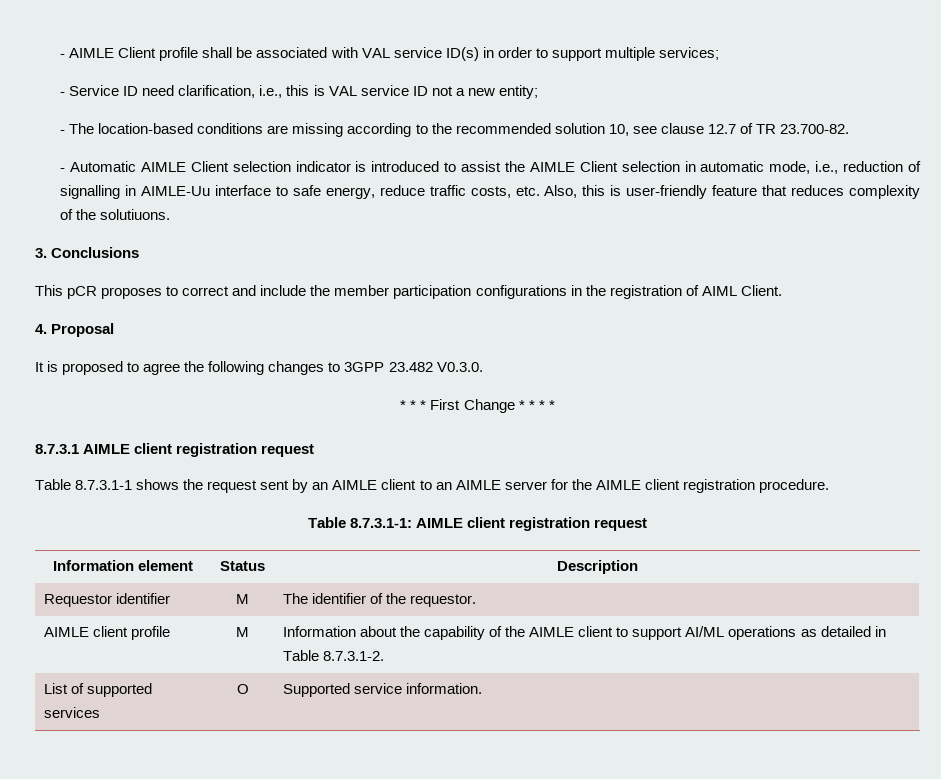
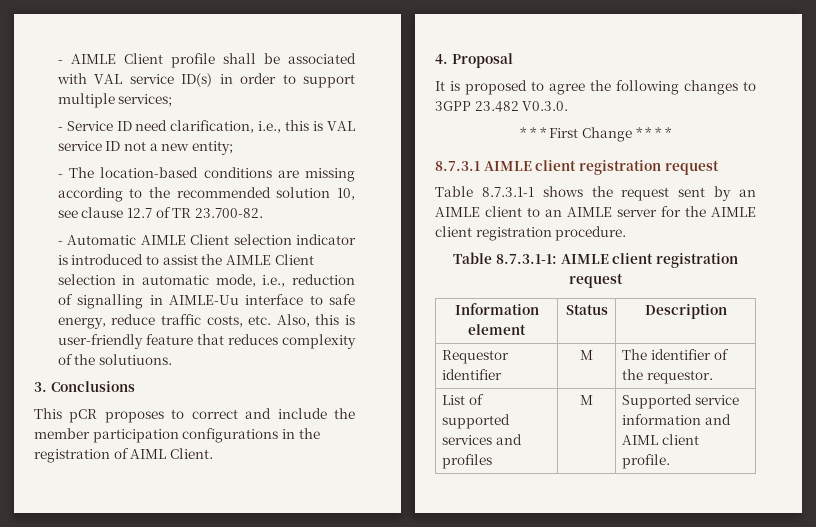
[43,626,171,640] [235,627,249,637] [282,626,886,640] [282,650,384,661] // AIMLE client profile | M | Information about the capability of the AIMLE client to support AI/ML operations as detailed in Table 8.7.3.1-2. -> (714, 377) none
[236,684,249,694] | O -> [496,434,523,445] [442,454,493,469] [580,395,593,405] and profiles | M
[406,683,483,694] information. -> [622,414,732,425] [622,434,700,445] [622,454,671,469] information and AIML client profile.

